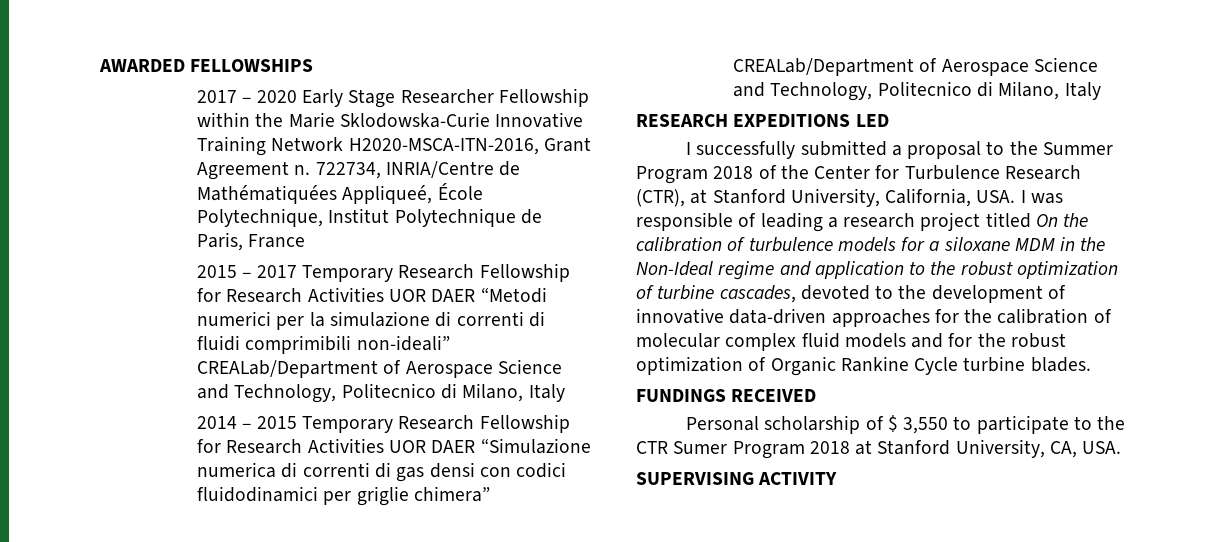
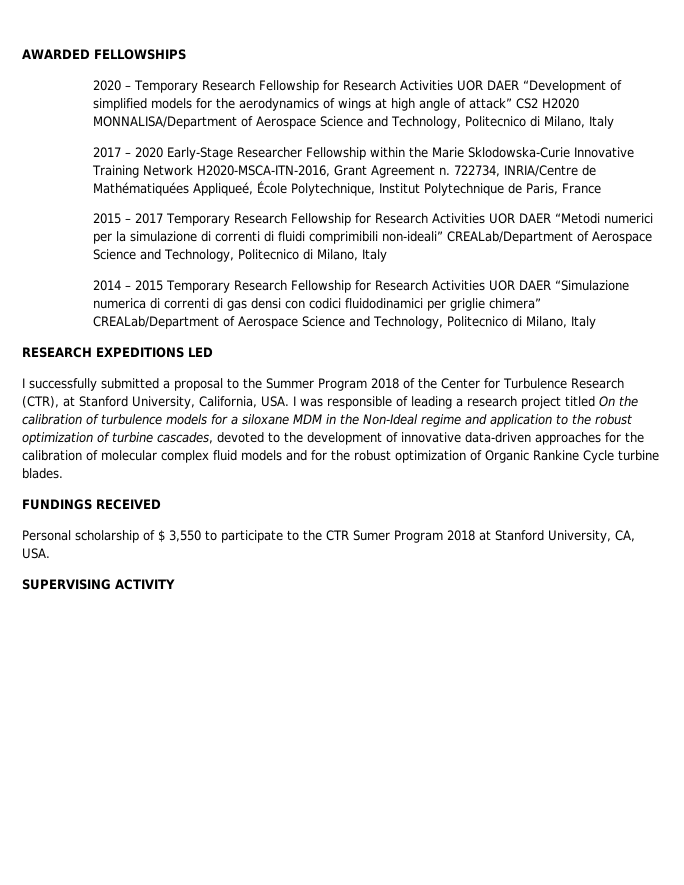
(314, 65) none -> [92,80,622,93] [92,98,579,111] [92,116,614,129] // 2020 – Temporary Research Fellowship for Research Activities UOR DAER “Development of simplified models for the aerodynamics of wings at high angle of attack” CS2 H2020 MONNALISA/Department of Aerospace Science and Technology, Politecnico di Milano, Italy
[302,89,396,108] Early Stage -> [166,147,233,160] Early-Stage

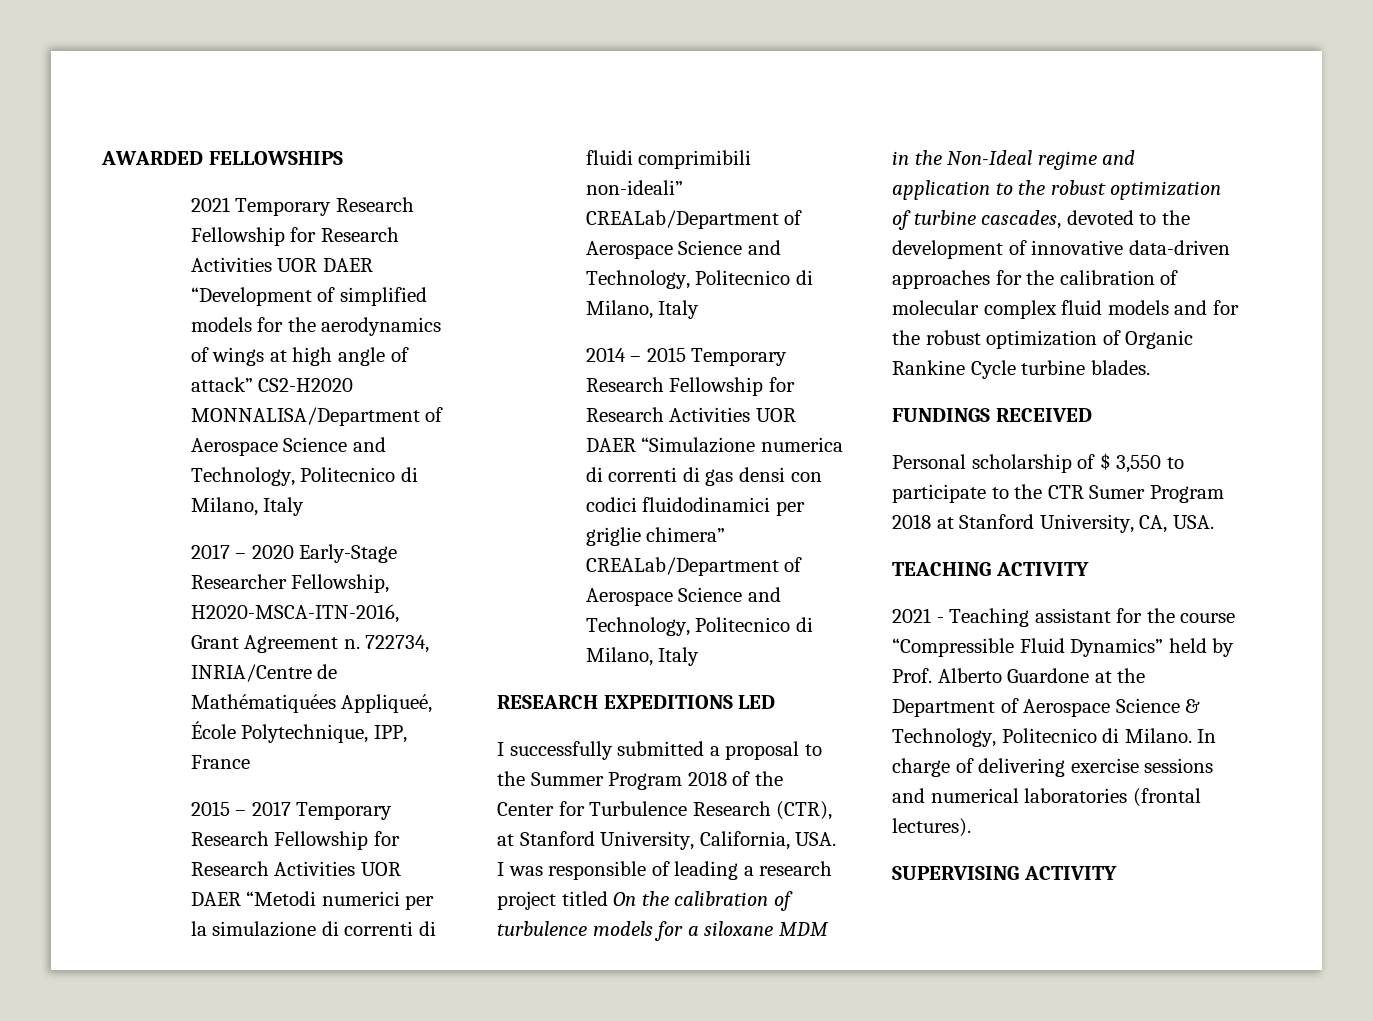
[92,80,131,91] 2020 – -> [190,197,230,212] 2021
[515,98,579,109] CS2 H2020 -> [258,378,354,392] CS2-H2020
[305,147,634,160] [91,165,193,178] Fellowship within the Marie Sklodowska-Curie Innovative Training Network -> [291,574,390,593] Fellowship,
[378,183,558,196] Institut Polytechnique de Paris, -> [373,725,407,743] IPP,
(50, 553) none -> [892,562,1089,576] [892,608,1236,627] [892,638,1235,657] [892,668,1146,683] [892,698,1201,717] [892,728,1217,747] [892,758,1214,777] [892,788,1201,807] [892,818,971,837] // TEACHING ACTIVITY // 2021 - Teaching assistant for the course “Compressible Fluid Dynamics” held by Prof. Alberto Guardone at the Department of Aerospace Science & Technology, Politecnico di Milano. In charge of delivering exercise sessions and numerical laboratories (frontal lectures).

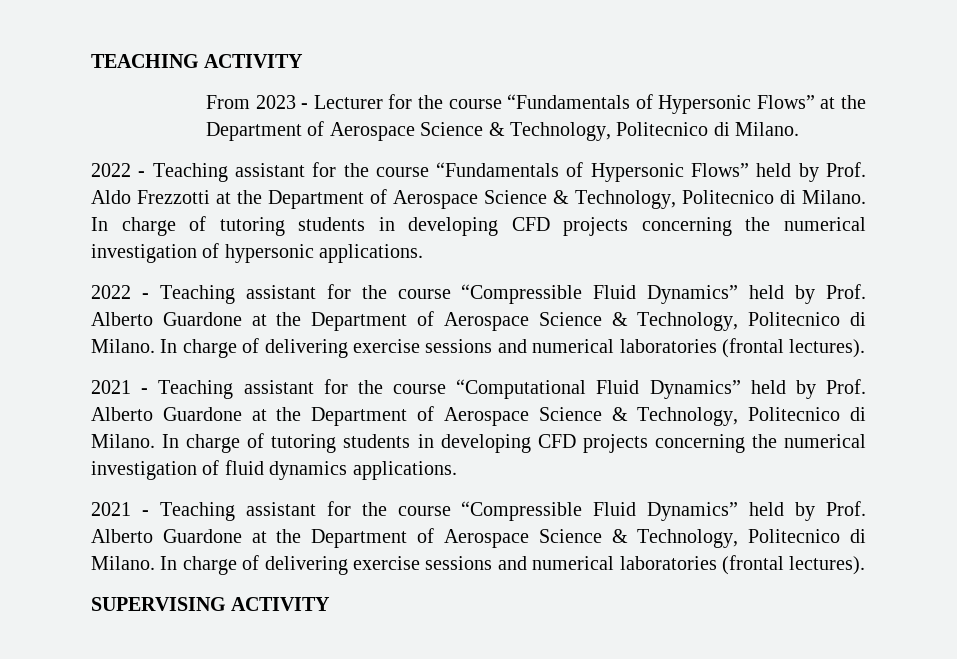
[101,151,343,165] [190,197,414,216] [190,227,399,246] [190,257,373,272] [190,287,427,306] [190,317,442,336] [190,347,409,366] [190,377,354,392] [190,407,444,426] [190,437,386,456] [190,467,418,486] [190,497,305,516] [190,544,398,563] [190,574,390,593] [190,604,399,623] [190,635,430,653] [190,664,338,682] [190,694,433,713] [190,721,407,743] [190,755,250,769] [190,801,393,820] [190,831,400,850] [190,861,401,876] [190,891,435,910] [190,921,436,937] [585,150,752,169] [585,180,683,195] [585,210,803,229] [585,240,781,259] [585,270,813,289] [585,300,700,319] [585,347,788,366] [585,377,795,396] [585,407,796,422] [585,437,843,453] [585,467,822,486] [585,497,805,516] [585,527,726,546] [585,557,803,576] [585,587,781,606] [585,617,813,636] [585,647,700,666] [497,695,776,709] [497,741,822,760] [497,771,783,790] [497,801,833,820] [497,831,837,850] [497,861,833,880] [497,891,793,911] [497,921,829,941] [892,150,1136,170] [892,180,1222,200] [892,210,1190,230] [892,240,1230,259] [892,270,1179,289] [892,300,1239,319] [892,330,1194,349] [892,360,1150,379] [892,408,1092,422] [892,453,1184,473] [892,484,1224,503] [892,514,1214,533] [892,562,1089,576] AWARDED FELLOWSHIPS // 2021 Temporary Research Fellowship for Research Activities UOR DAER “Development of simplified models for the aerodynamics of wings at high angle of attack” CS2-H2020 MONNALISA/Department of Aerospace Science and Technology, Politecnico di Milano, Italy // 2017 – 2020 Early-Stage Researcher Fellowship, H2020-MSCA-ITN-2016, Grant Agreement n. 722734, INRIA/Centre de Mathématiquées Appliqueé, École Polytechnique, IPP, France // 2015 – 2017 Temporary Research Fellowship for Research Activities UOR DAER “Metodi numerici per la simulazione di correnti di fluidi comprimibili non-ideali” CREALab/Department of Aerospace Science and Technology, Politecnico di Milano, Italy // 2014 – 2015 Temporary Research Fellowship for Research Activities UOR DAER “Simulazione numerica di correnti di gas densi con codici fluidodinamici per griglie chimera” CREALab/Department of Aerospace Science and Technology, Politecnico di Milano, Italy // RESEARCH EXPEDITIONS LED // I successfully submitted a proposal to the Summer Program 2018 of the Center for Turbulence Research (CTR), at Stanford University, California, USA. I was responsible of leading a research project titled On the calibration of turbulence models for a siloxane MDM in the Non-Ideal regime and application to the robust optimization of turbine cascades, devoted to the development of innovative data-driven approaches for the calibration of molecular complex fluid models and for the robust optimization of Organic Rankine Cycle turbine blades. // FUNDINGS RECEIVED // Personal scholarship of $ 3,550 to participate to the CTR Sumer Program 2018 at Stanford University, CA, USA. // TEACHING ACTIVITY -> [91,54,304,68] [206,94,867,114] [206,121,800,141] [91,162,866,182] [91,189,866,209] [91,216,866,236] [91,243,424,263] [91,284,866,304] [91,311,867,331] [91,338,866,358] [91,379,866,399] [91,406,867,426] [91,433,866,453] [91,460,457,480] TEACHING ACTIVITY // From 2023 - Lecturer for the course “Fundamentals of Hypersonic Flows” at the Department of Aerospace Science & Technology, Politecnico di Milano. // 2022 - Teaching assistant for the course “Fundamentals of Hypersonic Flows” held by Prof. Aldo Frezzotti at the Department of Aerospace Science & Technology, Politecnico di Milano. In charge of tutoring students in developing CFD projects concerning the numerical investigation of hypersonic applications. // 2022 - Teaching assistant for the course “Compressible Fluid Dynamics” held by Prof. Alberto Guardone at the Department of Aerospace Science & Technology, Politecnico di Milano. In charge of delivering exercise sessions and numerical laboratories (frontal lectures). // 2021 - Teaching assistant for the course “Computational Fluid Dynamics” held by Prof. Alberto Guardone at the Department of Aerospace Science & Technology, Politecnico di Milano. In charge of tutoring students in developing CFD projects concerning the numerical investigation of fluid dynamics applications.

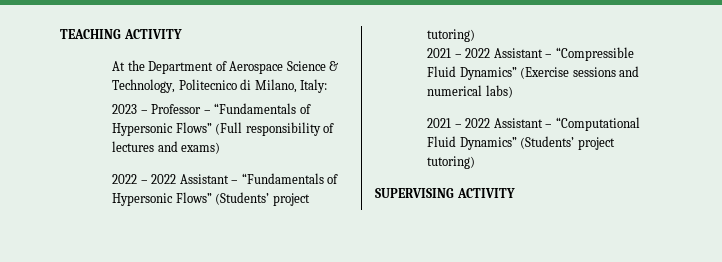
[206,94,867,114] [206,121,800,141] [91,162,866,182] [91,189,866,209] [91,216,866,236] [91,243,424,263] [91,284,866,304] [91,311,867,331] [91,338,866,358] [91,379,866,399] [91,406,867,426] [91,433,866,453] [91,460,457,480] [91,501,866,521] [91,528,867,548] [91,555,866,575] From 2023 - Lecturer for the course “Fundamentals of Hypersonic Flows” at the Department of Aerospace Science & Technology, Politecnico di Milano. // 2022 - Teaching assistant for the course “Fundamentals of Hypersonic Flows” held by Prof. Aldo Frezzotti at the Department of Aerospace Science & Technology, Politecnico di Milano. In charge of tutoring students in developing CFD projects concerning the numerical investigation of hypersonic applications. // 2022 - Teaching assistant for the course “Compressible Fluid Dynamics” held by Prof. Alberto Guardone at the Department of Aerospace Science & Technology, Politecnico di Milano. In charge of delivering exercise sessions and numerical laboratories (frontal lectures). // 2021 - Teaching assistant for the course “Computational Fluid Dynamics” held by Prof. Alberto Guardone at the Department of Aerospace Science & Technology, Politecnico di Milano. In charge of tutoring students in developing CFD projects concerning the numerical investigation of fluid dynamics applications. // 2021 - Teaching assistant for the course “Compressible Fluid Dynamics” held by Prof. Alberto Guardone at the Department of Aerospace Science & Technology, Politecnico di Milano. In charge of delivering exercise sessions and numerical laboratories (frontal lectures). -> [112,60,339,74] [112,79,328,93] [112,103,311,114] [112,122,335,136] [112,141,221,154] [112,173,339,184] [112,192,310,206] [427,29,476,42] [427,47,634,61] [427,66,640,80] [427,85,513,98] [427,117,640,131] [427,136,615,150] [427,156,476,169] At the Department of Aerospace Science & Technology, Politecnico di Milano, Italy: // 2023 – Professor – “Fundamentals of Hypersonic Flows” (Full responsibility of lectures and exams) // 2022 – 2022 Assistant – “Fundamentals of Hypersonic Flows” (Students’ project tutoring) // 2021 – 2022 Assistant – “Compressible Fluid Dynamics” (Exercise sessions and numerical labs) // 2021 – 2022 Assistant – “Computational Fluid Dynamics” (Students’ project tutoring)

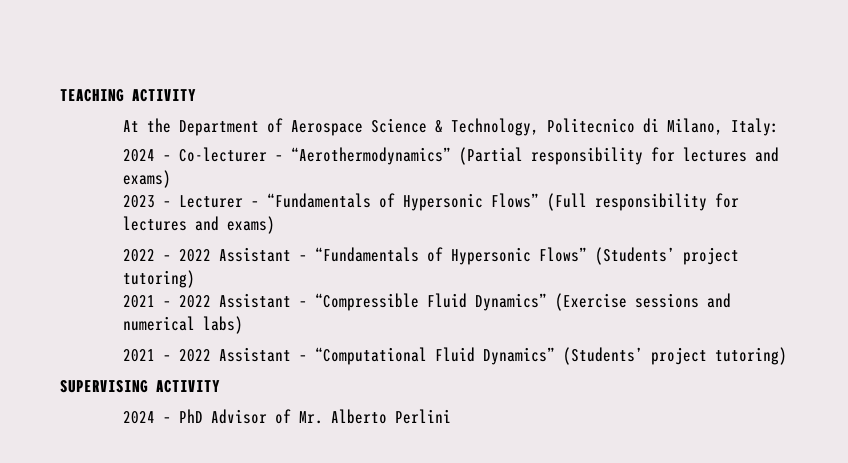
(328, 86) none -> [123,147,780,165] [123,170,172,188] // 2024 – Co-lecturer – “Aerothermodynamics” (Partial responsibility for lectures and exams)
[151,104,202,114] Professor -> [179,195,244,208] Lecturer
[323,123,335,133] of -> [715,193,740,208] for
(515, 193) none -> [123,409,452,424] // 2024 – PhD Advisor of Mr. Alberto Perlini

